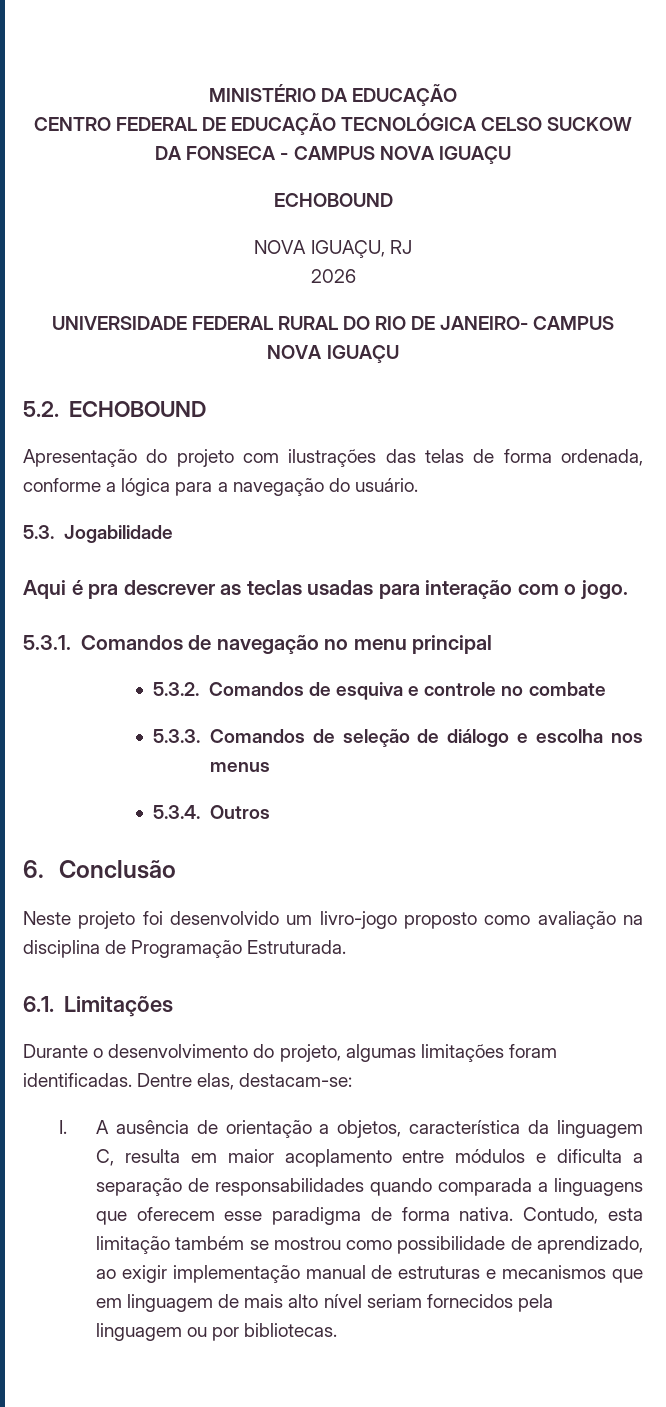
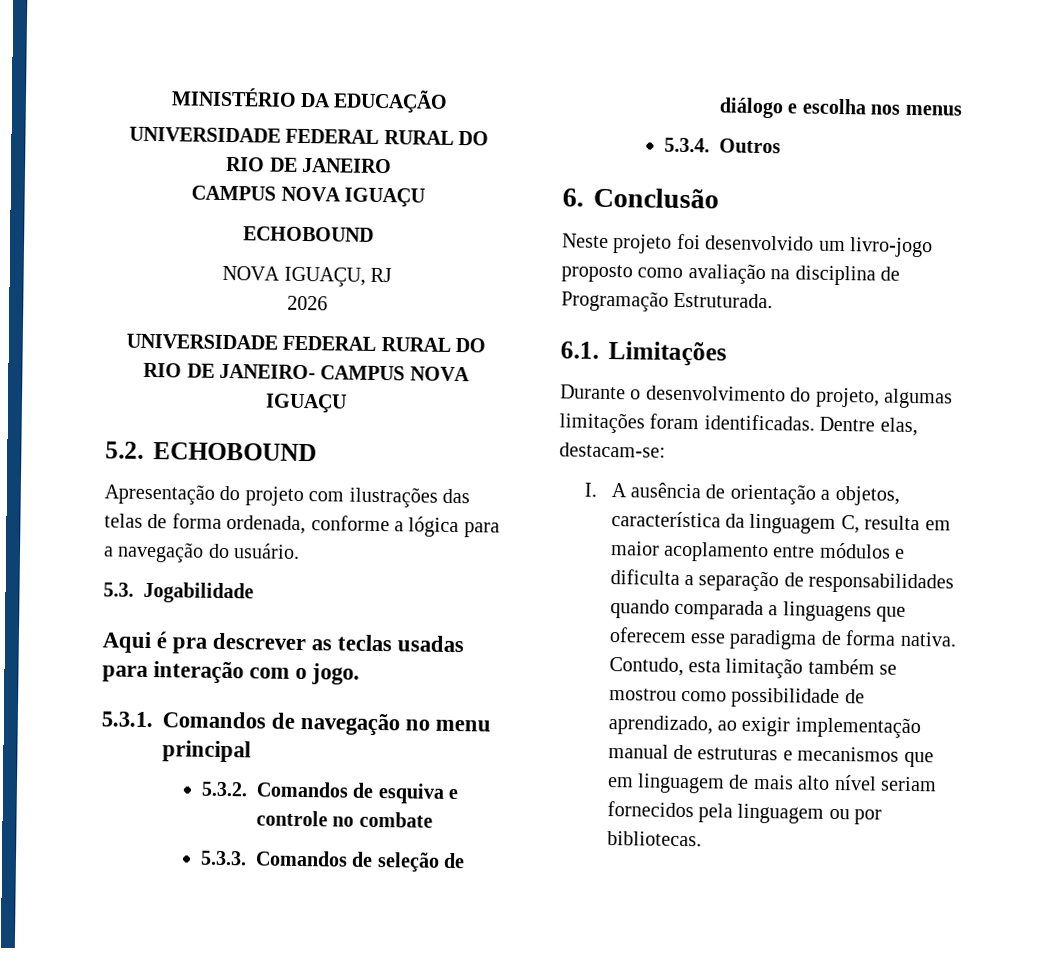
[33,113,633,135] [155,146,289,160] CENTRO FEDERAL DE EDUCAÇÃO TECNOLÓGICA CELSO SUCKOW DA FONSECA - -> [128,126,490,146] [226,156,392,174] UNIVERSIDADE FEDERAL RURAL DO RIO DE JANEIRO //

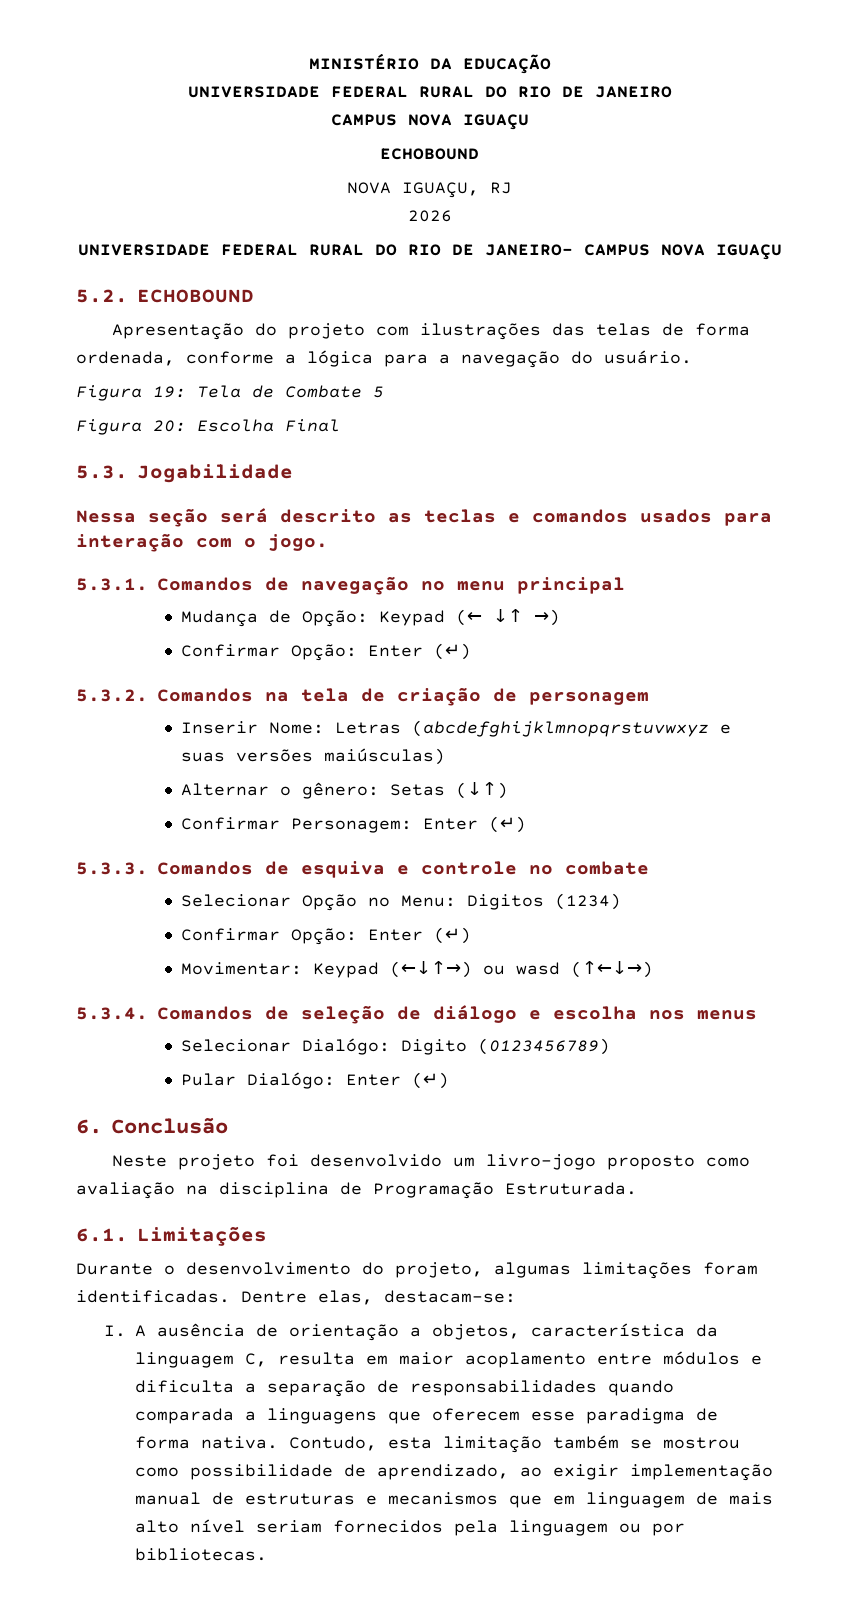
[103,581,254,604] [102,631,465,654] 5.3. Jogabilidade // Aqui é pra descrever as teclas usadas -> [76,385,384,401] [76,419,340,435] [76,464,293,483] [76,508,712,527] Figura 19: Tela de Combate 5 // Figura 20: Escolha Final // 5.3. Jogabilidade // Nessa seção será descrito as teclas e comandos usados
[201,781,249,797] 5.3.2. -> [180,609,560,627] [180,643,471,661] [76,687,649,706] [180,720,731,737] [180,748,445,765] [180,782,508,799] [180,816,526,833] [76,862,148,875] Mudança de Opção: Keypad (← ↓↑ →) // Confirmar Opção: Enter (↵) // 5.3.2. Comandos na tela de criação de personagem // Inserir Nome: Letras (abcdefghijklmnopqrstuvwxyz e suas versões maiúsculas) // Alternar o gênero: Setas (↓↑) // Confirmar Personagem: Enter (↵) // 5.3.3.
[200,850,248,866] 5.3.3. -> [180,893,621,911] [180,927,471,945] [180,961,653,978] [76,1007,148,1020] Selecionar Opção no Menu: Digitos (1234) // Confirmar Opção: Enter (↵) // Movimentar: Keypad (←↓↑→) ou wasd (↑←↓→) // 5.3.4.
[664,137,782,154] 5.3.4. Outros -> [180,1038,610,1055] [180,1072,449,1089] Selecionar Dialógo: Digito (0123456789) // Pular Dialógo: Enter (↵)

